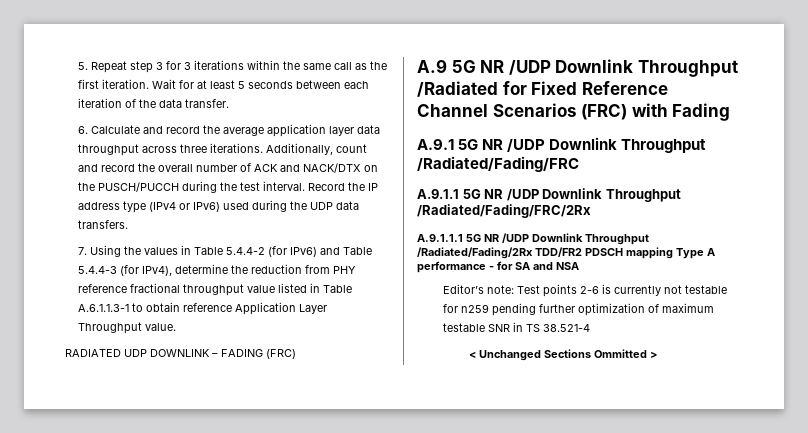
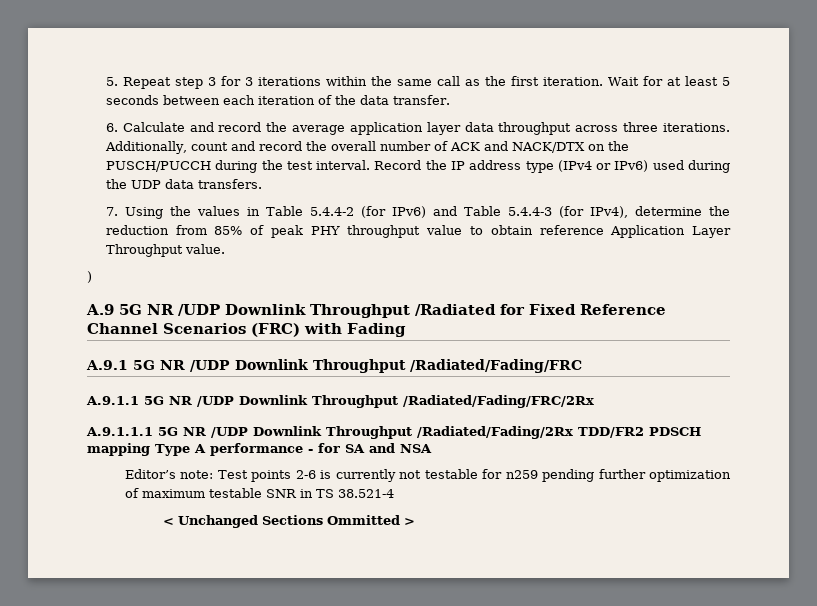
[333,266,357,274] [78,283,353,296] [78,304,130,312] PHY reference fractional throughput value listed in Table A.6.1.1.3-1 -> [214,225,463,238] 85% of peak PHY throughput value
[65,349,296,359] RADIATED UDP DOWNLINK – FADING (FRC) -> [87,271,92,283] )

